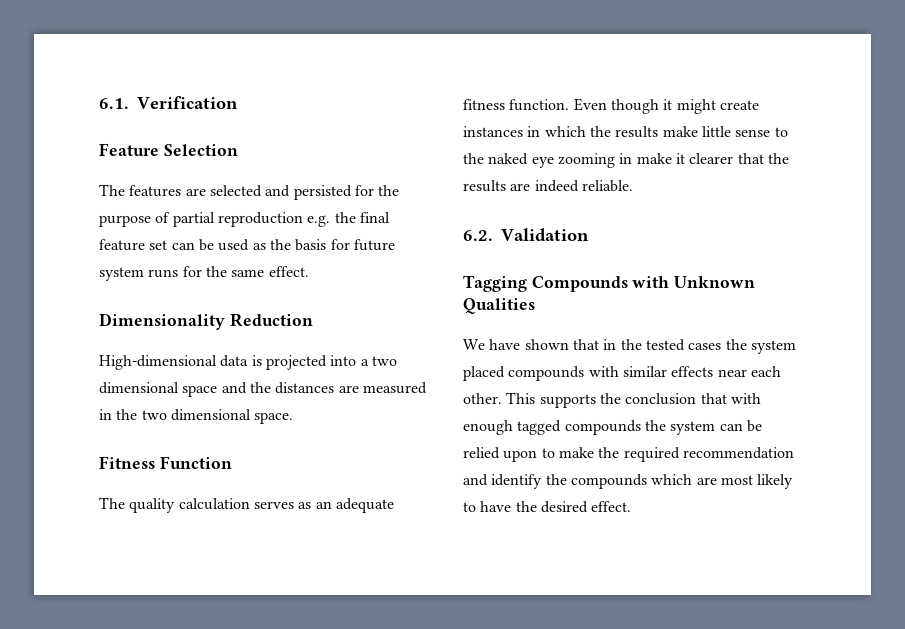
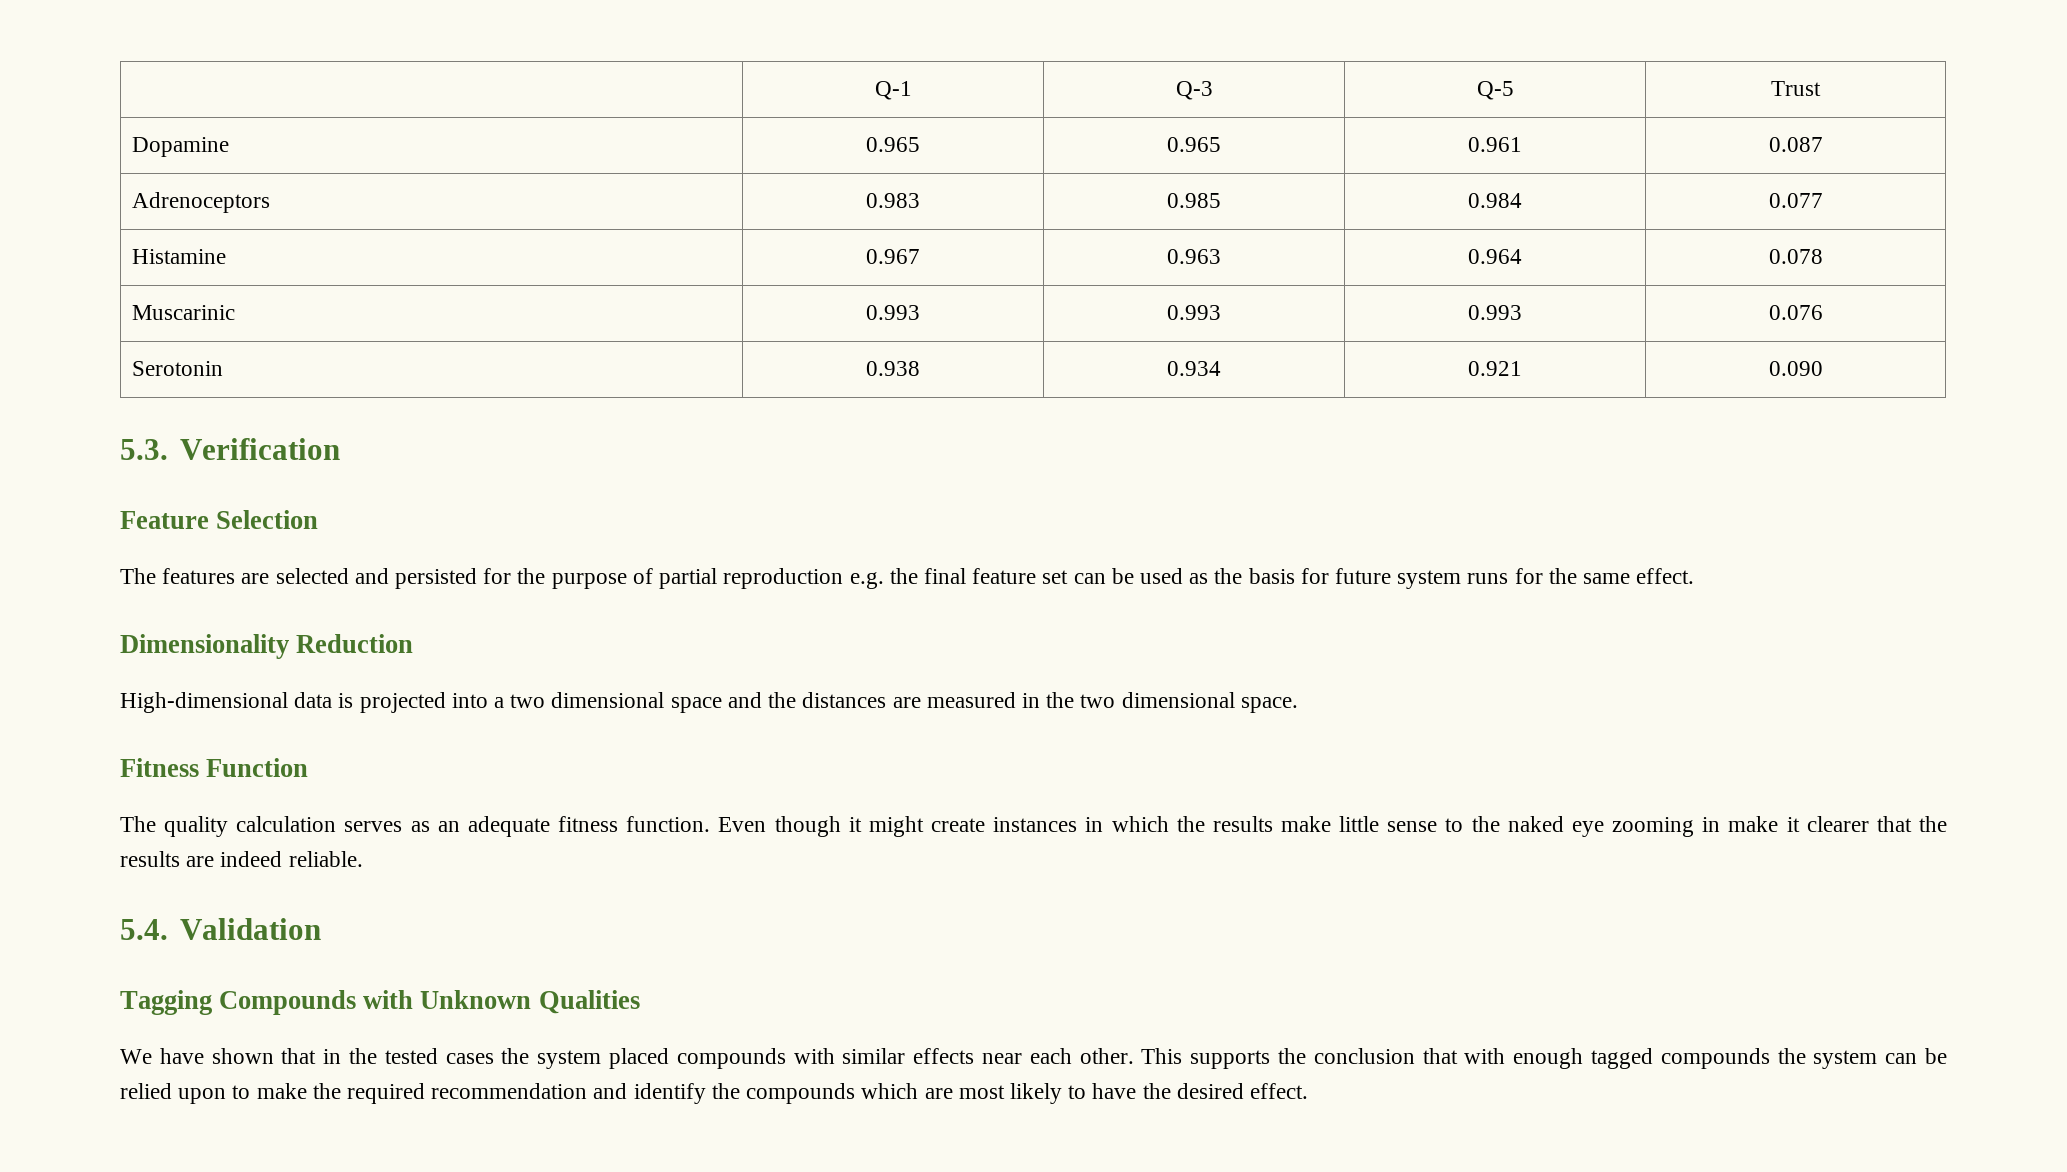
[99,98,129,109] 6.1. -> [874,81,912,100] [1175,81,1213,100] [1476,81,1514,100] [1771,81,1821,96] [131,137,229,157] [866,137,920,152] [1167,137,1221,152] [1468,137,1522,152] [1768,137,1823,152] [131,192,270,213] [866,193,920,208] [1167,193,1221,208] [1468,193,1522,208] [1768,193,1823,208] [131,249,226,264] [866,249,920,264] [1167,249,1221,264] [1468,249,1522,264] [1768,249,1823,264] [131,305,235,320] [866,305,920,320] [1167,305,1221,320] [1468,305,1522,320] [1768,305,1823,320] [131,361,223,376] [866,361,920,376] [1167,361,1221,376] [1468,361,1522,376] [1768,361,1823,376] [120,439,168,460] | Q-1 | Q-3 | Q-5 | Trust // Dopamine | 0.965 | 0.965 | 0.961 | 0.087 // Adrenoceptors | 0.983 | 0.985 | 0.984 | 0.077 // Histamine | 0.967 | 0.963 | 0.964 | 0.078 // Muscarinic | 0.993 | 0.993 | 0.993 | 0.076 // Serotonin | 0.938 | 0.934 | 0.921 | 0.090 // 5.3.
[463,230,493,241] 6.2. -> [120,919,168,940] 5.4.

